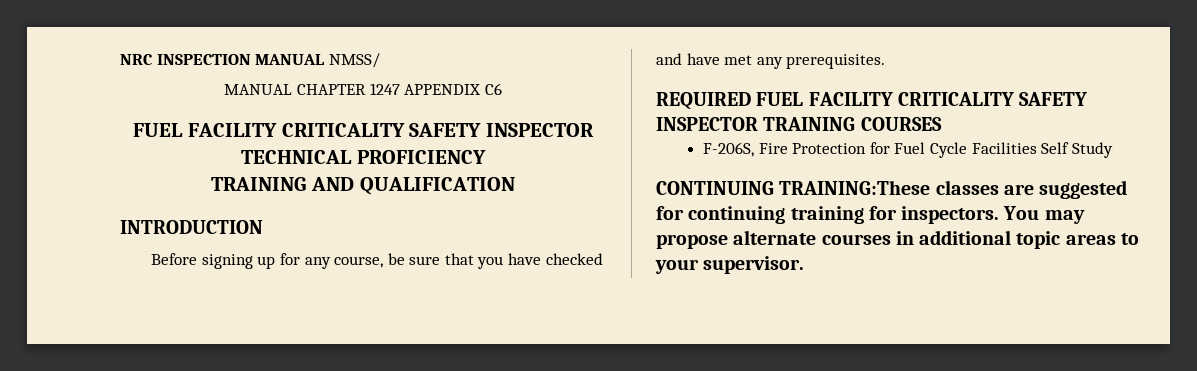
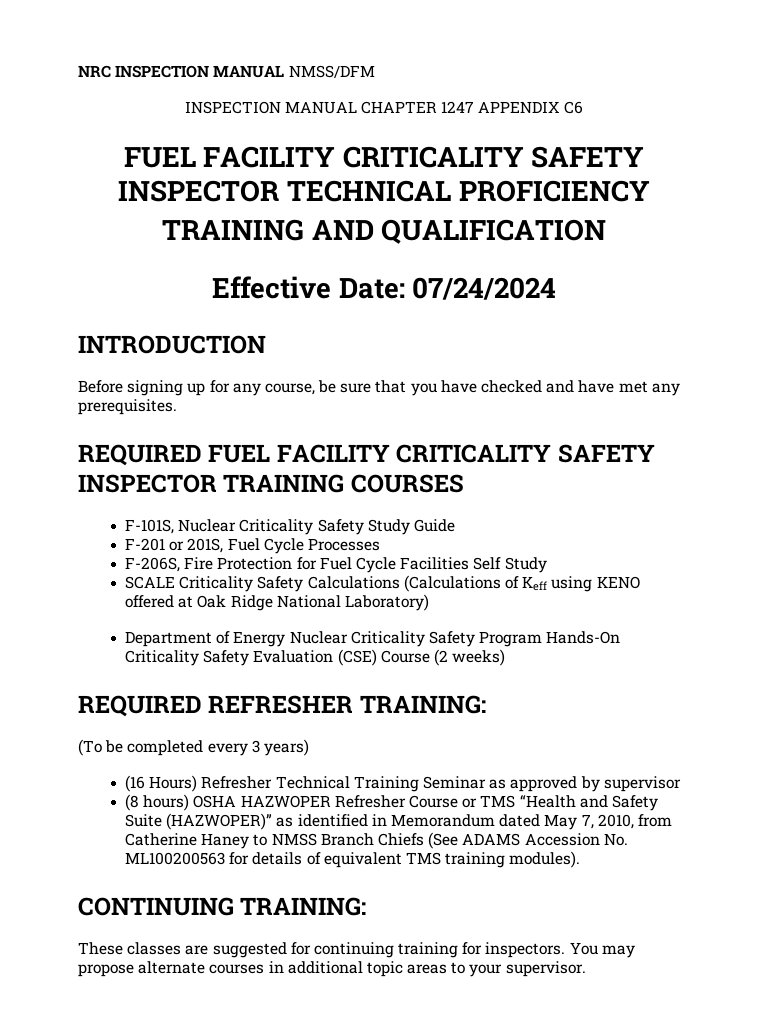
[328,53,380,68] NMSS/ // -> [288,65,375,78] [184,101,281,114] NMSS/DFM // INSPECTION
(515, 186) none -> [211,276,557,300] // Effective Date: 07/24/2024
(942, 124) none -> [125,519,456,535] [125,538,381,554] // F-101S, Nuclear Criticality Safety Study Guide // F-201 or 201S, Fuel Cycle Processes
(1113, 150) none -> [125,575,640,592] [125,594,430,611] [125,631,621,647] [125,649,506,666] [78,695,486,717] [78,739,309,756] [125,775,681,792] [125,794,658,811] [125,813,672,830] [125,832,628,849] [125,851,581,868] // SCALE Criticality Safety Calculations (Calculations of Keff using KENO offered at Oak Ridge National Laboratory) // Department of Energy Nuclear Criticality Safety Program Hands-On Criticality Safety Evaluation (CSE) Course (2 weeks) // REQUIRED REFRESHER TRAINING: // (To be completed every 3 years) // (16 Hours) Refresher Technical Training Seminar as approved by supervisor // (8 hours) OSHA HAZWOPER Refresher Course or TMS “Health and Safety Suite (HAZWOPER)” as identified in Memorandum dated May 7, 2010, from Catherine Haney to NMSS Branch Chiefs (See ADAMS Accession No. ML100200563 for details of equivalent TMS training modules).
[779,180,931,195] TRAINING:These -> [240,897,367,916] [78,942,123,955] TRAINING: // These

